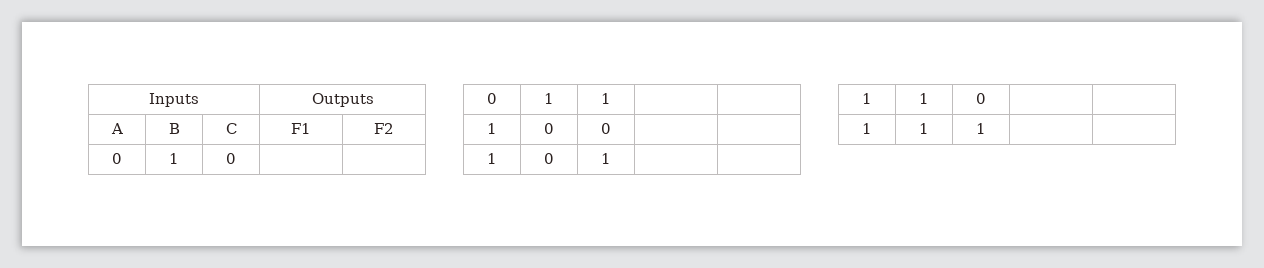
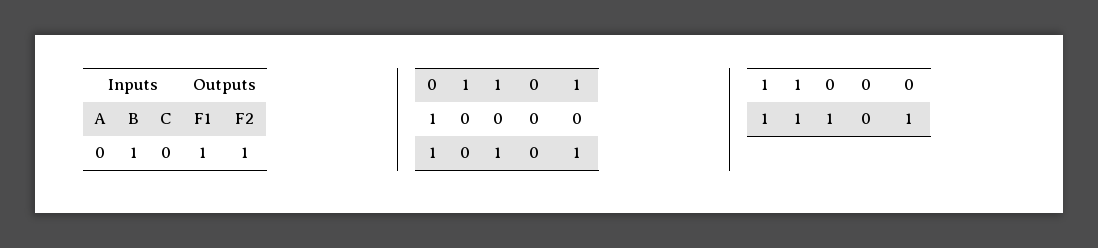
(236, 158) | -> [198,147,206,158] [241,147,248,158] 1 | 1
[487,123,497,134] [544,123,554,134] [601,123,611,134] [487,153,497,164] [544,153,554,164] [601,153,611,164] [862,93,872,104] [919,93,929,104] [976,93,986,104] [862,123,872,134] [919,123,929,134] [976,123,986,134] | // 1 | 0 | 0 | | // 1 | 0 | 1 | | // 1 | 1 | 0 | | // 1 | 1 | 1 | | -> [529,79,539,90] [573,79,580,90] [428,113,436,124] [460,113,470,124] [492,113,503,124] [529,113,539,124] [571,113,582,124] [428,147,436,158] [460,147,470,158] [494,147,501,158] [529,147,539,158] [573,147,580,158] [760,79,768,90] [793,79,801,90] [824,79,835,90] [861,79,871,90] [903,79,914,90] [760,113,768,124] [793,113,801,124] [826,113,833,124] [861,113,871,124] [905,113,912,124] 0 | 1 // 1 | 0 | 0 | 0 | 0 // 1 | 0 | 1 | 0 | 1 // 1 | 1 | 0 | 0 | 0 // 1 | 1 | 1 | 0 | 1

